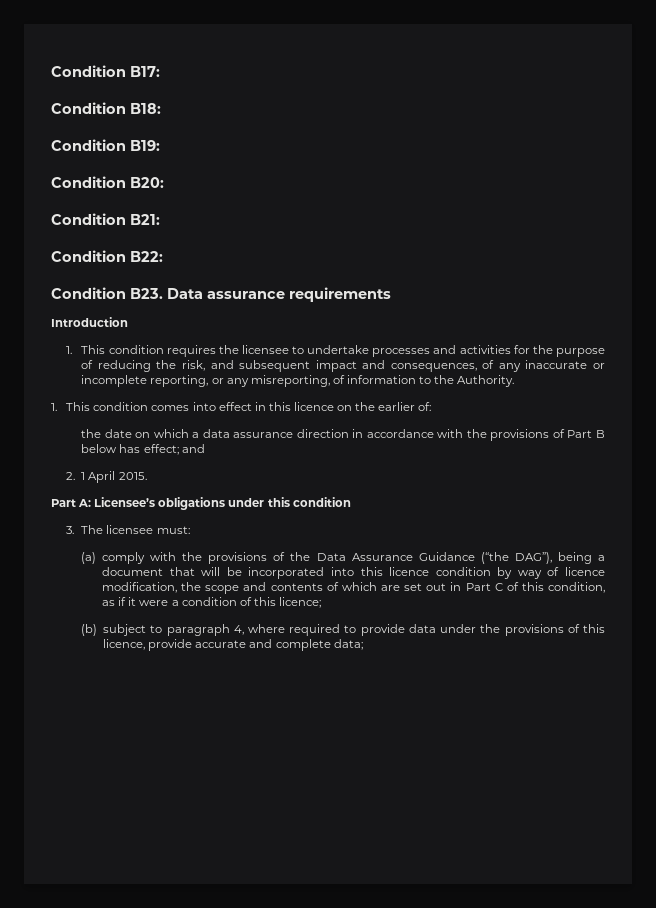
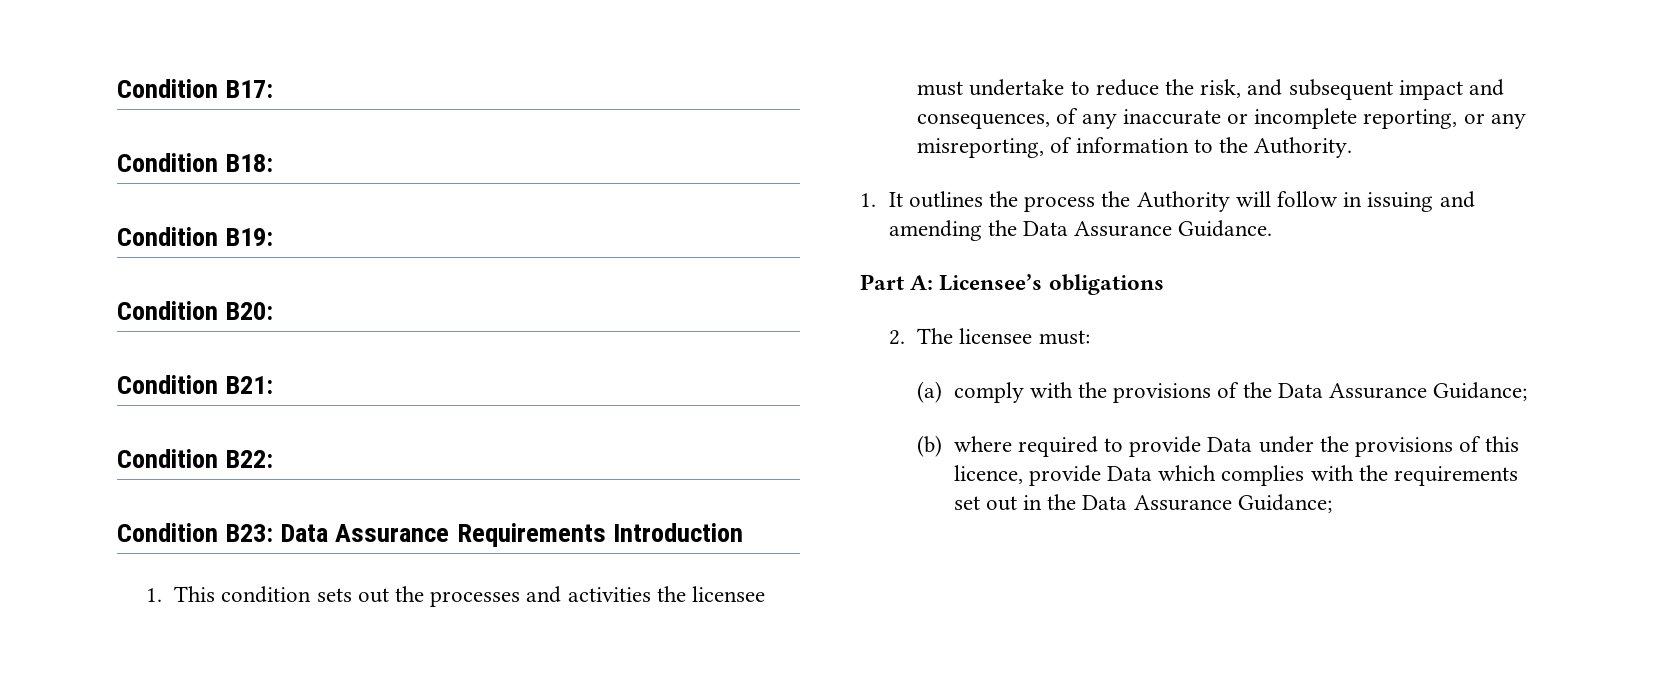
[130,287,391,302] B23. Data assurance requirements // -> [225,523,606,547] B23: Data Assurance Requirements
[166,345,606,357] [81,360,151,372] requires the licensee to undertake processes and activities for the purpose of reducing -> [316,586,766,607] [917,79,1159,96] sets out the processes and activities the licensee must undertake to reduce
[66,402,432,411] [81,429,606,441] [81,444,205,455] [66,471,147,483] This condition comes into effect in this licence on the earlier of: // the date on which a data assurance direction in accordance with the provisions of Part B below has effect; and // 2. 1 April 2015. -> [888,191,1475,212] [888,220,1273,241] It outlines the process the Authority will follow in issuing and amending the Data Assurance Guidance.
[228,497,351,507] [66,526,75,534] under this condition // 3. -> [888,330,905,345] // 2.
[418,552,606,564] [102,567,606,579] [102,582,606,594] [102,597,321,608] [81,624,244,636] Guidance (“the DAG”), being a document that will be incorporated into this licence condition by way of licence modification, the scope and contents of which are set out in Part C of this condition, as if it were a condition of this licence; // (b) subject to paragraph 4, -> [1433,382,1528,401] [917,435,943,457] Guidance; // (b)
[408,624,436,633] data -> [1207,437,1253,452] Data
[195,639,363,651] accurate and complete data; -> [1107,465,1519,486] [953,494,1332,513] Data which complies with the requirements set out in the Data Assurance Guidance;

